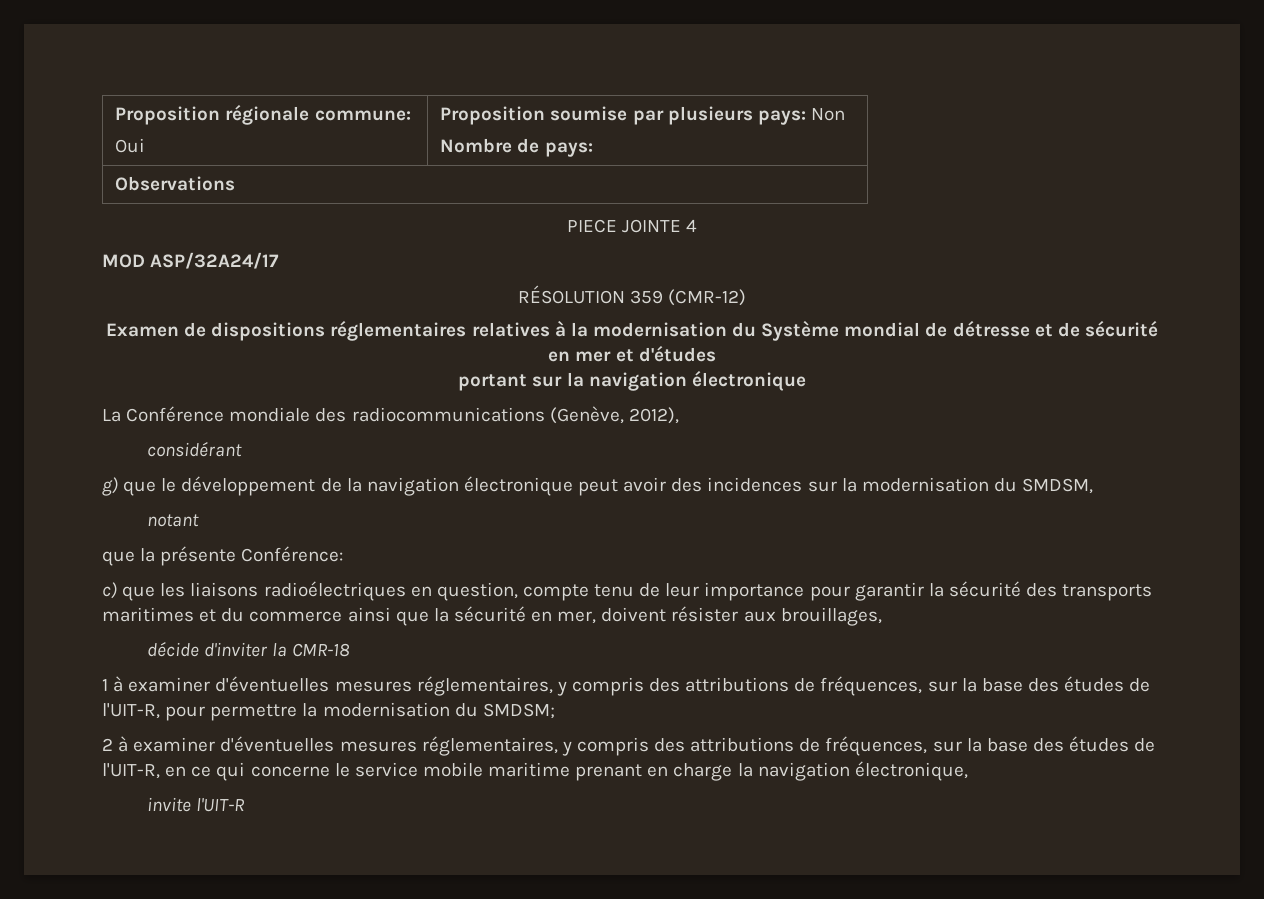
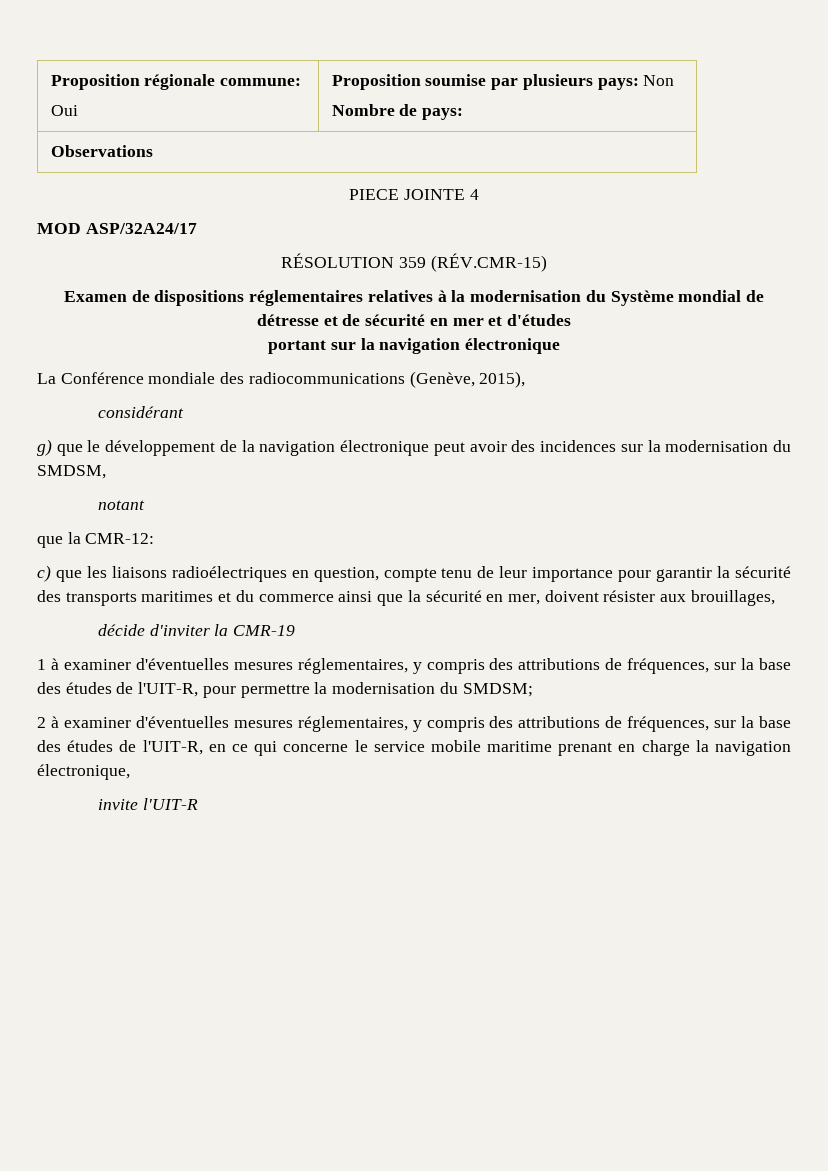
[668,289,747,306] (CMR-12) -> [430,253,547,272] (RÉV.CMR-15)
[628,407,679,424] 2012), -> [479,371,526,388] 2015),
[160,546,344,566] présente Conférence: -> [85,533,155,544] CMR-12:
[292,643,351,657] CMR-18 -> [233,625,296,636] CMR-19

